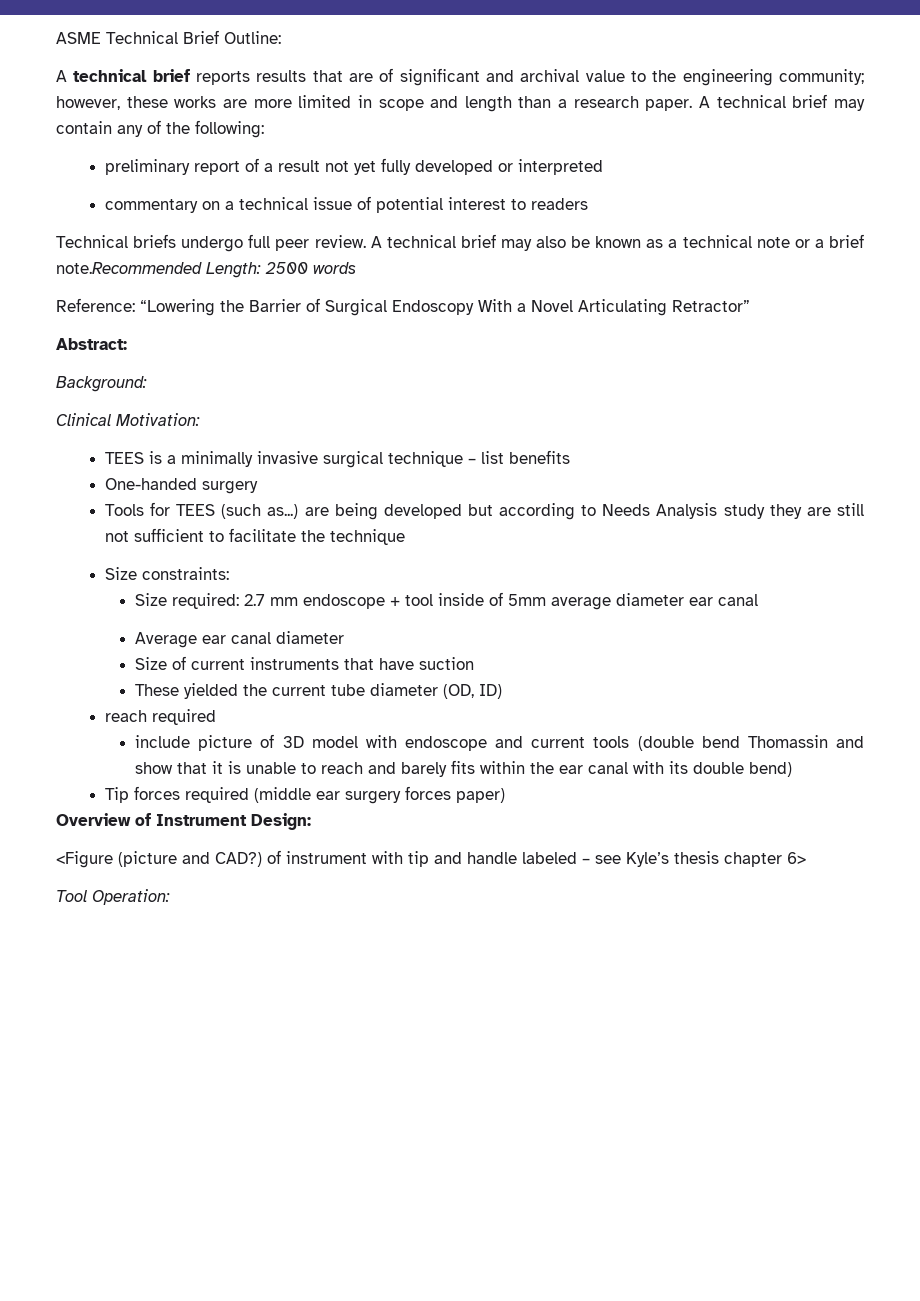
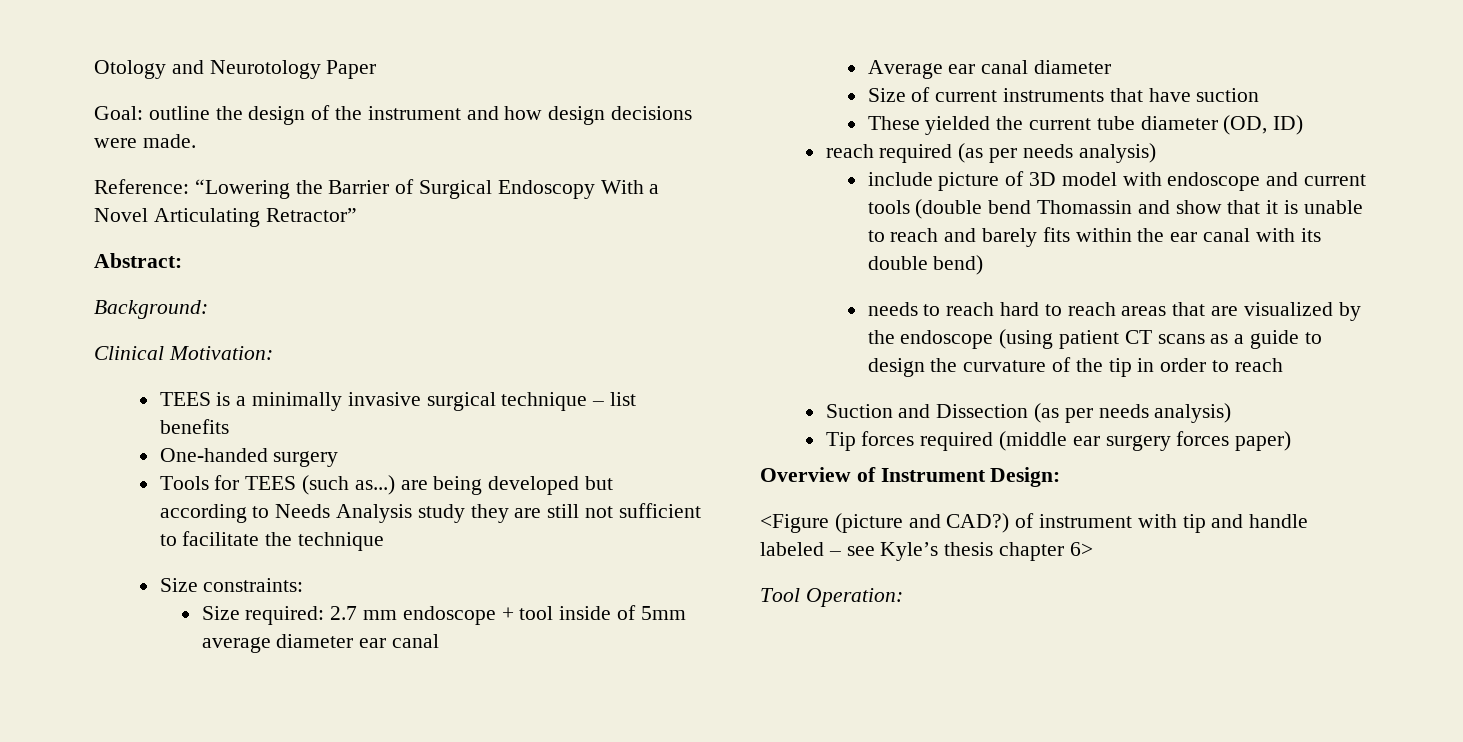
[56,30,281,44] [56,68,865,86] [56,94,865,112] [56,120,264,138] [104,158,603,175] [104,196,588,213] [56,234,864,252] [56,262,356,278] ASME Technical Brief Outline: // A technical brief reports results that are of significant and archival value to the engineering community; however, these works are more limited in scope and length than a research paper. A technical brief may contain any of the following: // preliminary report of a result not yet fully developed or interpreted // commentary on a technical issue of potential interest to readers // Technical briefs undergo full peer review. A technical brief may also be known as a technical note or a brief note.Recommended Length: 2500 words -> [94,60,377,79] [94,105,693,125] [94,134,196,148] Otology and Neurotology Paper // Goal: outline the design of the instrument and how design decisions were made.
(216, 717) none -> [958,143,1156,163] (as per needs analysis)
(793, 769) none -> [867,302,1361,321] [867,329,1322,349] [867,357,1283,377] [825,403,1232,423] // needs to reach hard to reach areas that are visualized by the endoscope (using patient CT scans as a guide to design the curvature of the tip in order to reach // Suction and Dissection (as per needs analysis)

